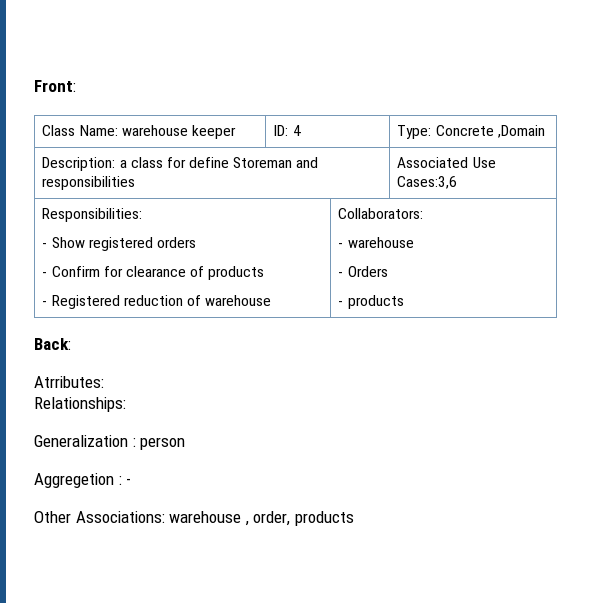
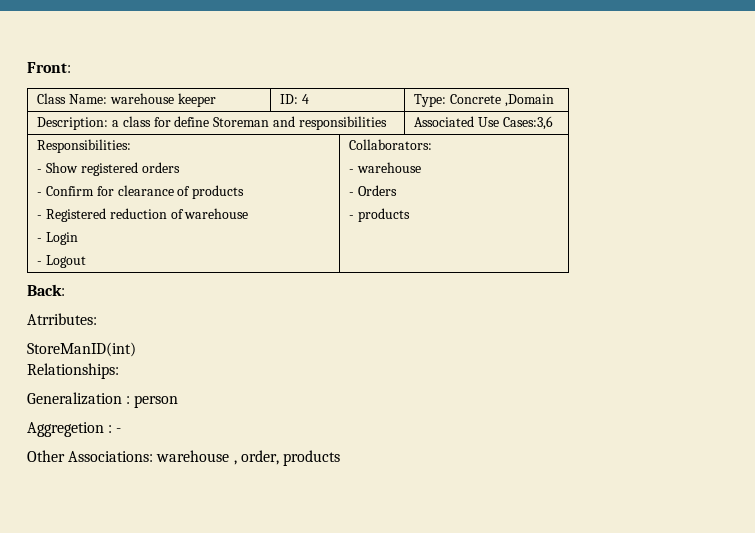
(272, 300) none -> [37,232,79,245] [37,255,87,268] // - Login // - Logout
(104, 382) none -> [27,342,136,357] // StoreManID(int)

